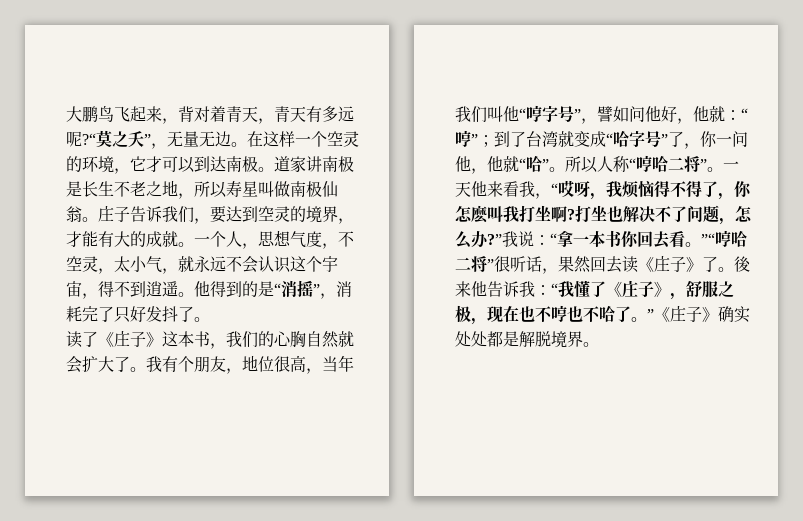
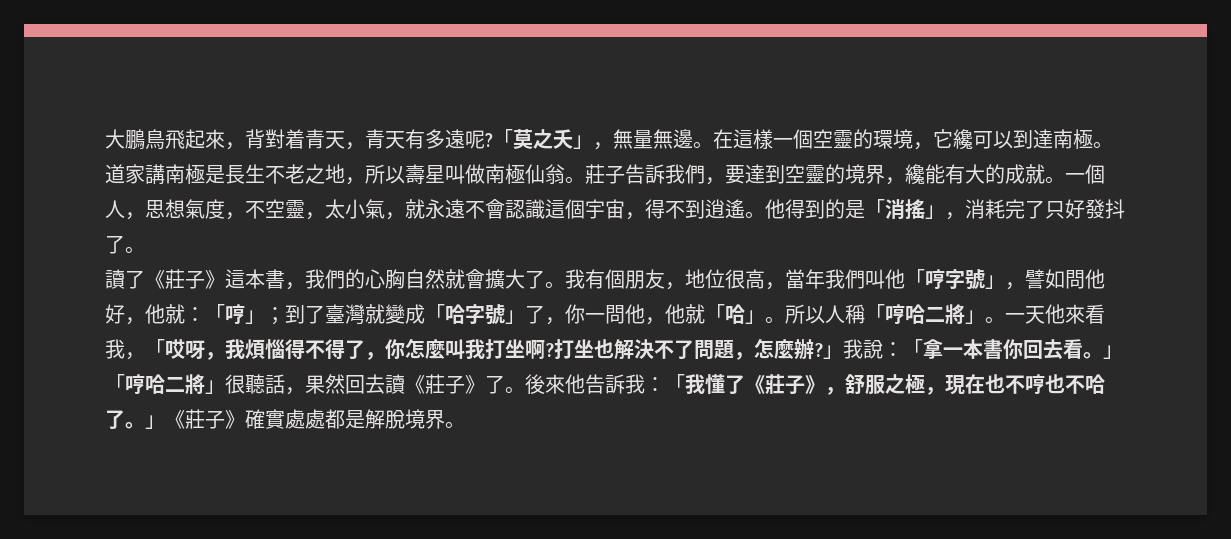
[66,106,354,124] [66,130,359,149] [66,156,354,174] [66,181,98,197] 大鹏鸟飞起来，背对着青天，青天有多远呢?“莫之夭”，无量无边。在这样一个空灵的环境，它才可以到达南极。道家讲南极是长 -> [105,129,1113,150] [105,164,245,184] 大鵬鳥飛起來，背對着青天，青天有多遠呢?「莫之夭」，無量無邊。在這樣一個空靈的環境，它纔可以到達南極。道家講南極是長
[226,181,242,197] 寿 -> [405,164,425,184] 壽
[306,181,338,197] [66,206,290,224] 极仙翁。庄子告诉我们，要达到空灵 -> [505,164,825,185] 極仙翁。莊子告訴我們，要達到空靈
[66,231,82,247] 才 -> [905,164,925,185] 纔
[210,231,226,247] 个 -> [1085,164,1105,184] 個
[290,231,306,248] 气 -> [185,199,205,219] 氣
[82,256,322,274] 灵，太小气，就永远不会认识这个 -> [285,199,585,220] 靈，太小氣，就永遠不會認識這個
[162,281,178,297] 遥 -> [725,199,745,219] 遙
[274,280,320,298] “消摇” -> [865,199,945,220] 「消搖」
[146,306,162,322] 发 -> [1085,199,1105,219] 發
[66,331,258,349] 读了《庄子》这本书，我们 -> [105,269,345,290] 讀了《莊子》這本書，我們
[66,356,98,373] 会扩 -> [465,269,505,289] 會擴
[178,356,194,372] 个 -> [605,269,625,289] 個
[322,355,354,372] [455,105,748,124] [455,130,668,147] 当年我们叫他“哼字号”，譬如问他好，他就：“哼”；到了台湾就变成“哈字号” -> [785,269,1105,290] [105,304,525,325] 當年我們叫他「哼字號」，譬如問他好，他就：「哼」；到了臺灣就變成「哈字號」
[732,131,748,147] 问 -> [605,305,625,324] 問
[519,155,739,173] [455,181,558,199] “哈”。所以人称“哼哈二将”。一天他来看我，“ -> [705,304,1105,325] [105,339,165,360] 「哈」。所以人稱「哼哈二將」。一天他來看我，「
[621,180,654,198] 烦恼 -> [245,339,285,359] 煩惱
[471,205,488,223] 麽 -> [425,339,445,359] 麼
[639,205,752,225] [455,230,747,249] [455,256,542,272] 决不了问题，怎么办?”我说：“拿一本书你回去看。”“哼哈二将”很听话 -> [634,339,1123,360] [105,374,285,395] 決不了問題，怎麼辦?」我說：「拿一本書你回去看。」「哼哈二將」很聽話
[622,256,670,273] 读《庄 -> [385,374,445,394] 讀《莊
[455,281,558,297] 来他告诉我：“ -> [545,374,685,394] 來他告訴我：「
[622,280,638,297] 庄 -> [765,374,785,394] 莊
[455,305,503,325] 极，现 -> [905,374,965,395] 極，現
[647,306,750,323] [455,331,551,347] ”《庄子》确实处处都是解脱 -> [145,409,405,429] 」《莊子》確實處處都是解脫

